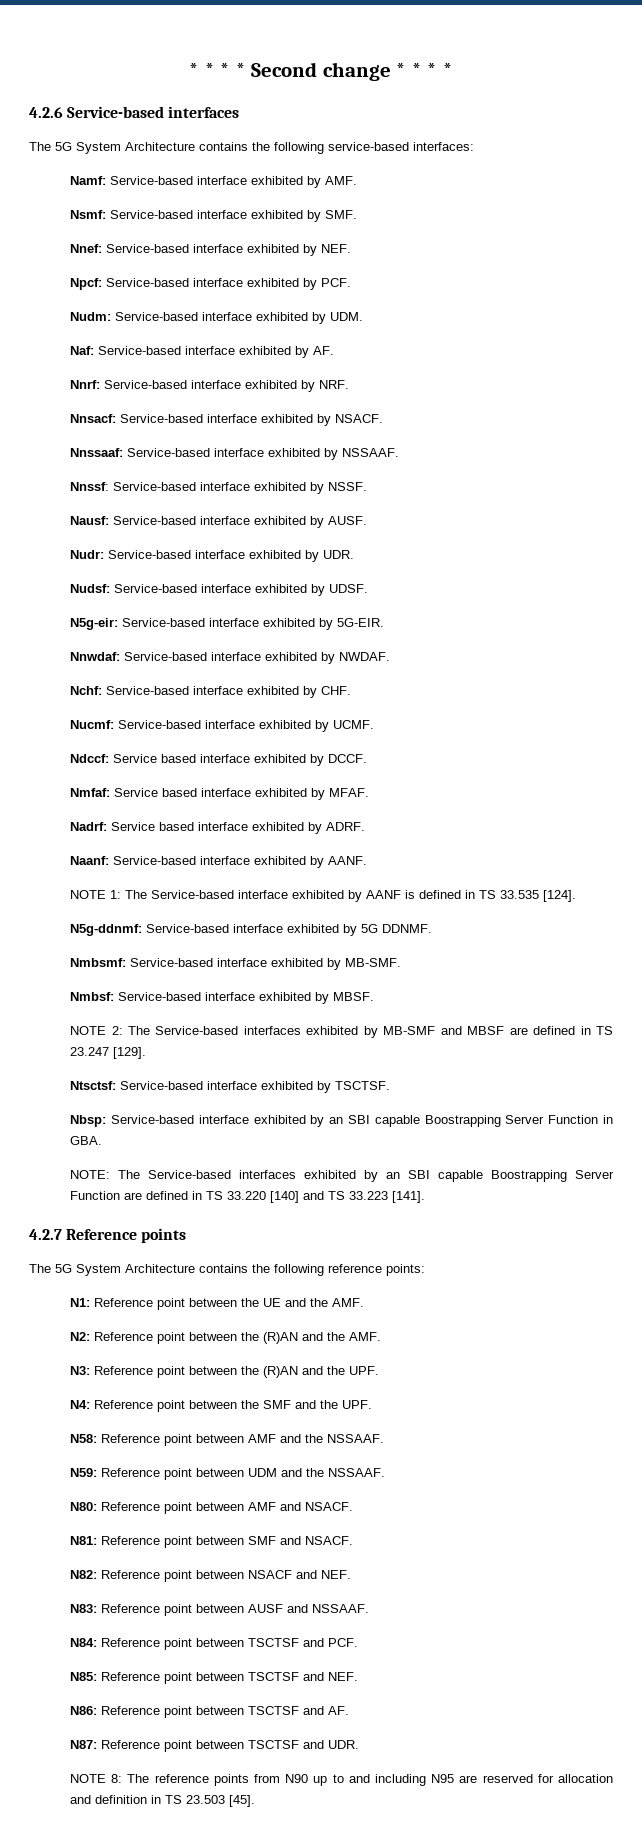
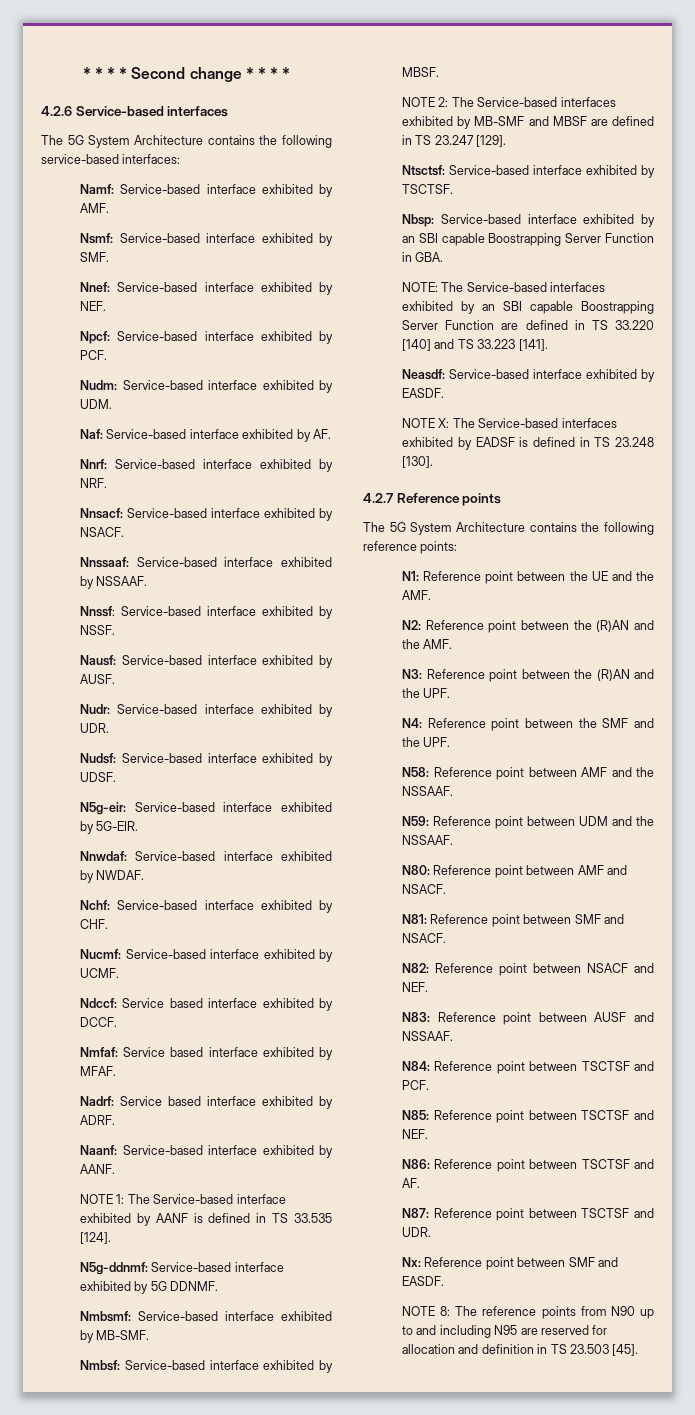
(426, 1197) none -> [402,369,655,382] [402,388,445,398] [402,418,617,428] [402,437,654,450] [402,456,434,468] // Neasdf: Service-based interface exhibited by EASDF. // NOTE X: The Service-based interfaces exhibited by EADSF is defined in TS 23.248 [130].
(360, 1744) none -> [402,1257,618,1270] [402,1276,445,1286] // Nx: Reference point between SMF and EASDF.

